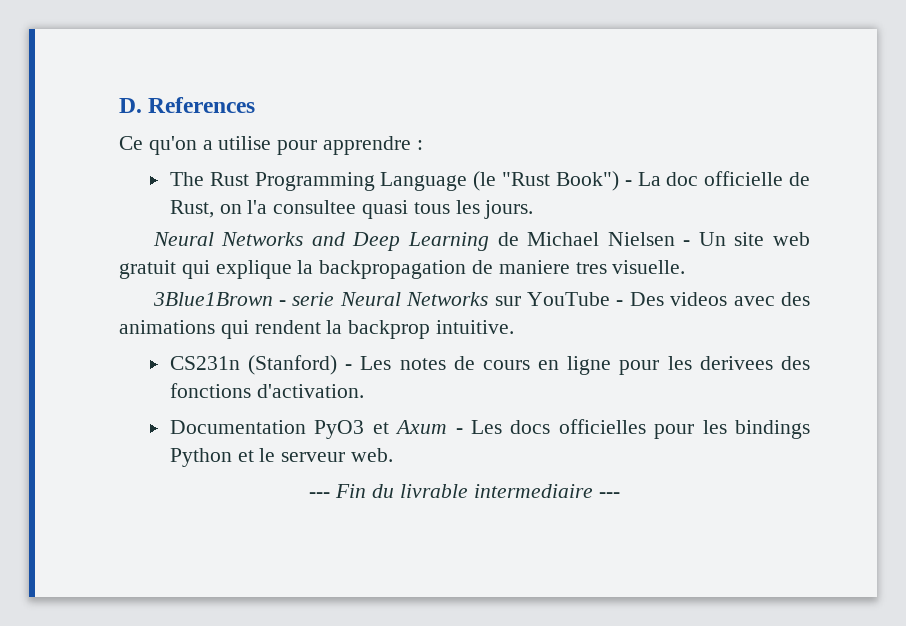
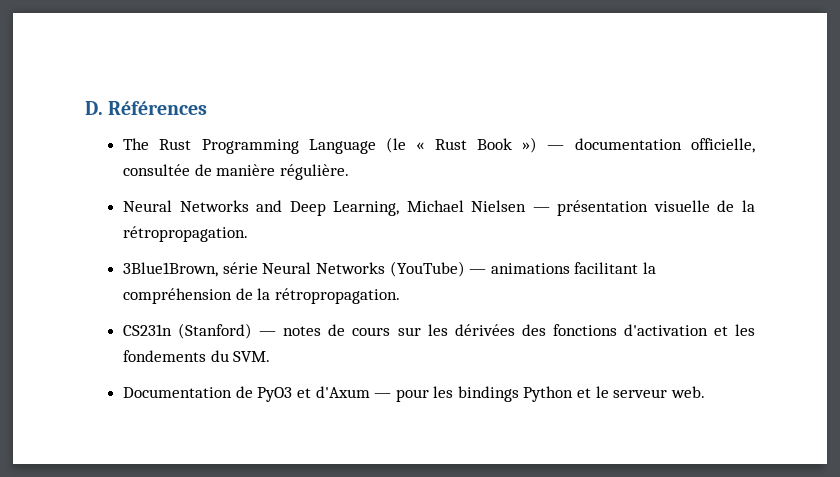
[148,97,256,113] [119,136,423,155] References // Ce qu'on a utilise pour apprendre : -> [108,101,208,115] Références
[501,171,810,191] [169,200,534,219] [152,232,811,251] [119,260,686,279] [152,292,810,306] [119,320,515,339] "Rust Book") - La doc officielle de Rust, on l'a consultee quasi tous les jours. // Neural Networks and Deep Learning de Michael Nielsen - Un site web gratuit qui explique la backpropagation de maniere tres visuelle. // 3Blue1Brown - serie Neural Networks sur YouTube - Des videos avec des animations qui rendent la backprop intuitive. -> [416,137,755,153] [123,164,349,180] [123,200,755,216] [123,226,249,242] [123,261,656,277] [123,288,400,304] « Rust Book ») — documentation officielle, consultée de manière régulière. // Neural Networks and Deep Learning, Michael Nielsen — présentation visuelle de la rétropropagation. // 3Blue1Brown, série Neural Networks (YouTube) — animations facilitant la compréhension de la rétropropagation.
[345,356,392,370] - Les -> [259,331,277,336] —
[538,356,810,375] [169,383,364,398] en ligne pour les derivees des fonctions d'activation. -> [397,324,755,336] [123,350,271,362] sur les dérivées des fonctions d'activation et les fondements du SVM.
(306, 427) none -> [235,386,253,398] de
[395,419,646,434] Axum - Les docs officielles -> [315,386,392,398] d'Axum —
[309,484,620,498] // --- Fin du livrable intermediaire --- -> (705, 392) none

